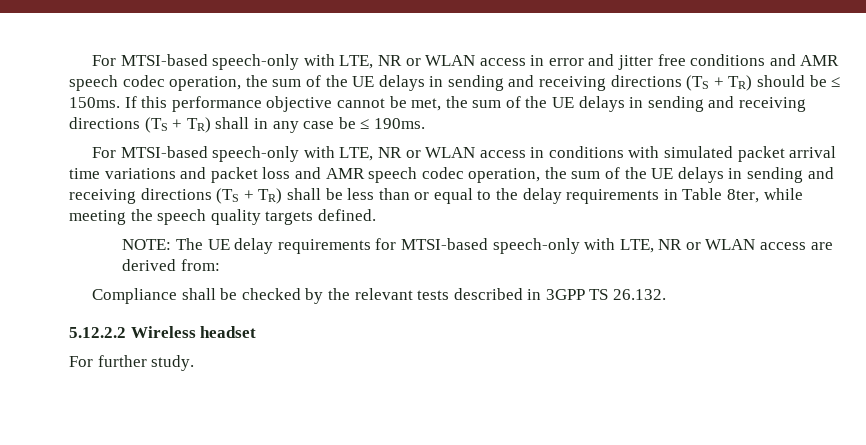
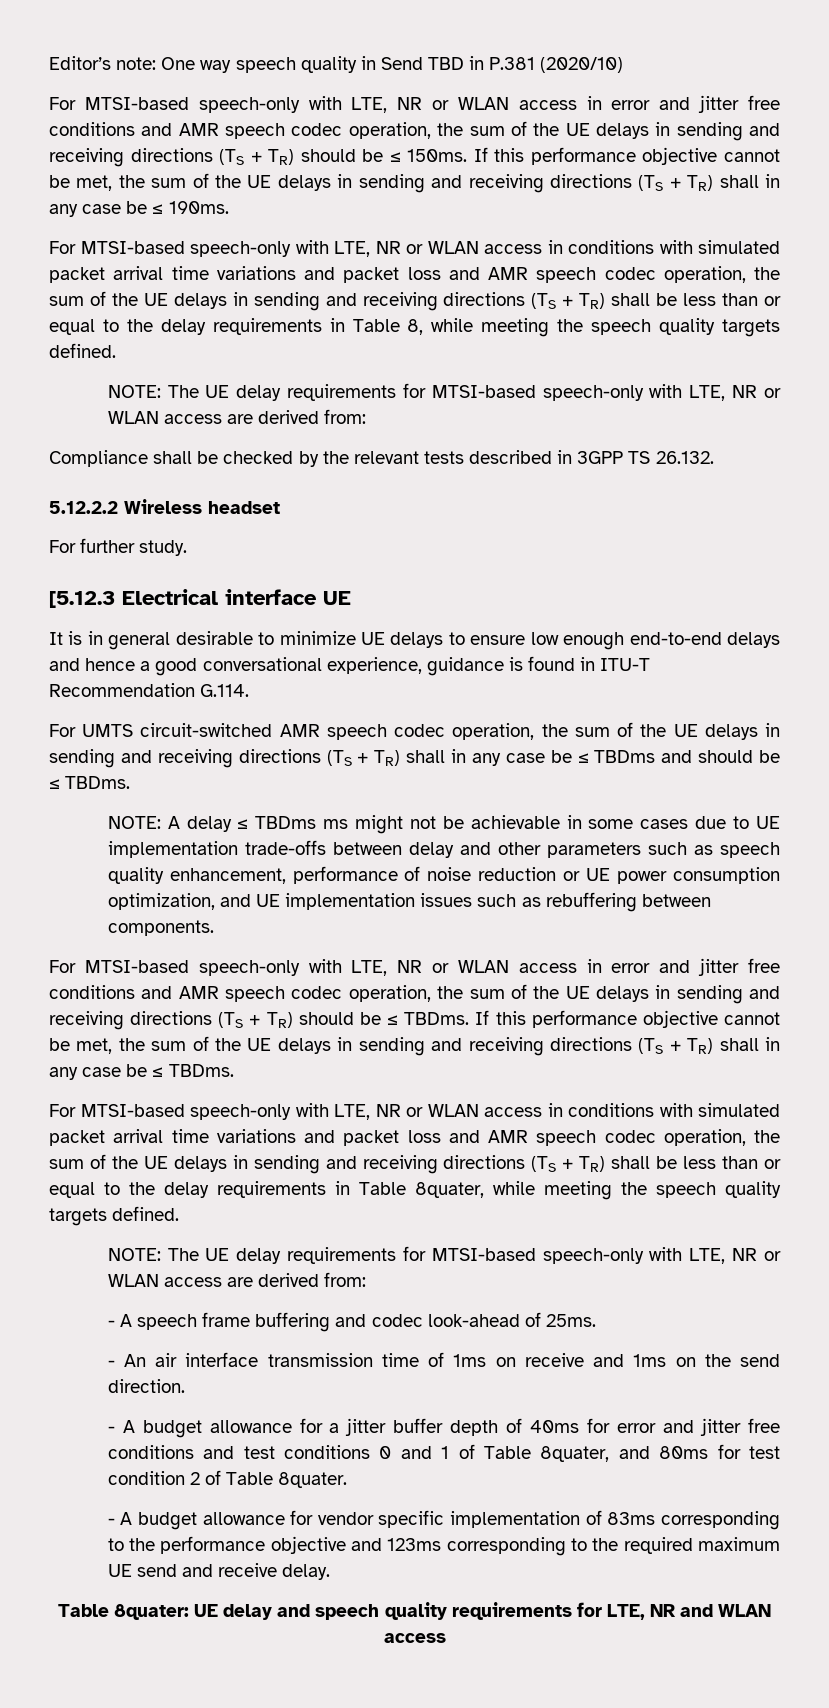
(91, 60) none -> [49,56,624,73] Editor’s note: One way speech quality in Send TBD in P.381 (2020/10) //
[727,189,760,203] 8ter, -> [407,319,424,335] 8,
(195, 363) none -> [49,589,351,608] [49,631,781,650] [49,656,651,676] [49,683,250,697] [49,722,781,740] [49,749,780,768] [49,776,131,789] [107,815,781,834] [107,840,780,858] [107,866,780,884] [107,892,711,912] [107,920,214,936] [49,958,780,976] [49,984,780,1004] [49,1010,780,1030] [49,1036,780,1056] [49,1064,234,1080] [49,1103,780,1120] [49,1129,780,1146] [49,1154,782,1174] [49,1181,781,1200] [49,1206,180,1226] [107,1246,782,1264] [107,1272,367,1287] [107,1312,596,1332] [107,1352,780,1367] [107,1379,185,1393] [107,1418,780,1438] [107,1444,780,1462] [107,1470,348,1488] [107,1510,781,1530] [107,1536,780,1556] [107,1563,331,1580] [57,1602,772,1620] [383,1633,446,1643] // [5.12.3 Electrical interface UE // It is in general desirable to minimize UE delays to ensure low enough end-to-end delays and hence a good conversational experience, guidance is found in ITU-T Recommendation G.114. // For UMTS circuit-switched AMR speech codec operation, the sum of the UE delays in sending and receiving directions (TS + TR) shall in any case be ≤ TBDms and should be ≤ TBDms. // NOTE: A delay ≤ TBDms ms might not be achievable in some cases due to UE implementation trade-offs between delay and other parameters such as speech quality enhancement, performance of noise reduction or UE power consumption optimization, and UE implementation issues such as rebuffering between components. // For MTSI-based speech-only with LTE, NR or WLAN access in error and jitter free conditions and AMR speech codec operation, the sum of the UE delays in sending and receiving directions (TS + TR) should be ≤ TBDms. If this performance objective cannot be met, the sum of the UE delays in sending and receiving directions (TS + TR) shall in any case be ≤ TBDms. // For MTSI-based speech-only with LTE, NR or WLAN access in conditions with simulated packet arrival time variations and packet loss and AMR speech codec operation, the sum of the UE delays in sending and receiving directions (TS + TR) shall be less than or equal to the delay requirements in Table 8quater, while meeting the speech quality targets defined. // NOTE: The UE delay requirements for MTSI-based speech-only with LTE, NR or WLAN access are derived from: // - A speech frame buffering and codec look-ahead of 25ms. // - An air interface transmission time of 1ms on receive and 1ms on the send direction. // - A budget allowance for a jitter buffer depth of 40ms for error and jitter free conditions and test conditions 0 and 1 of Table 8quater, and 80ms for test condition 2 of Table 8quater. // - A budget allowance for vendor specific implementation of 83ms corresponding to the performance objective and 123ms corresponding to the required maximum UE send and receive delay. // Table 8quater: UE delay and speech quality requirements for LTE, NR and WLAN access

